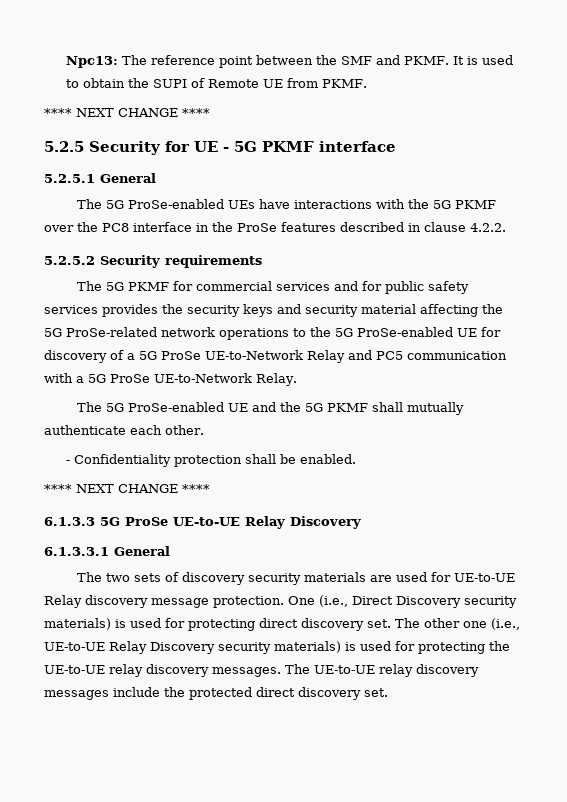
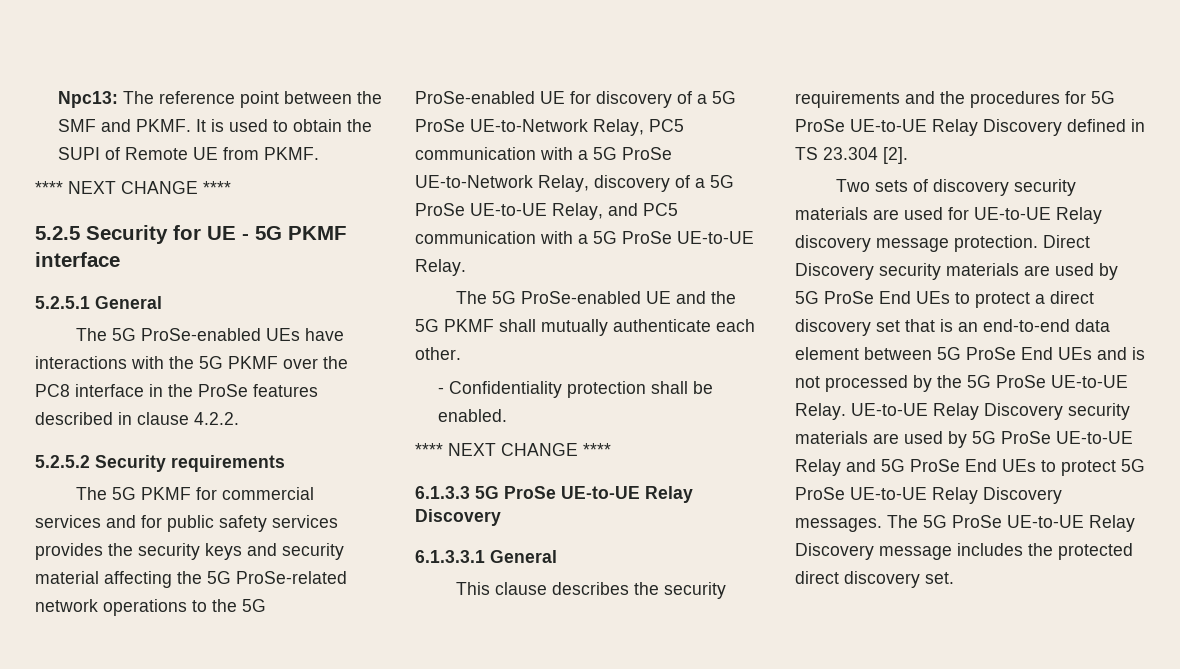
[307,350,345,363] Relay -> [593,119,684,136] [415,147,672,160] [415,175,734,192] [415,203,603,220] Relay, PC5 communication with a 5G ProSe UE-to-Network Relay, discovery of a 5G ProSe UE-to-UE Relay,
[154,373,252,383] UE-to-Network -> [677,231,754,244] UE-to-UE
[76,572,130,582] The two -> [456,582,727,599] [795,91,1115,108] [795,119,1145,136] [795,147,908,164] [836,179,871,192] This clause describes the security requirements and the procedures for 5G ProSe UE-to-UE Relay Discovery defined in TS 23.304 [2]. // Two
[288,595,348,607] One (i.e., -> (1038, 243) none
[44,618,520,631] [44,641,510,654] [44,664,479,677] [44,687,160,700] materials) is used for protecting direct discovery set. The other one (i.e., UE-to-UE Relay Discovery security materials) is used for protecting the UE-to-UE relay discovery messages. The UE-to-UE relay discovery messages include -> [946,263,1118,280] [795,291,1094,308] [795,319,1110,336] [795,347,1145,360] [795,375,1128,392] [795,403,1130,420] [795,431,1133,448] [795,459,1145,476] [795,487,1062,504] [795,515,1135,532] [795,543,1023,560] materials are used by 5G ProSe End UEs to protect a direct discovery set that is an end-to-end data element between 5G ProSe End UEs and is not processed by the 5G ProSe UE-to-UE Relay. UE-to-UE Relay Discovery security materials are used by 5G ProSe UE-to-UE Relay and 5G ProSe End UEs to protect 5G ProSe UE-to-UE Relay Discovery messages. The 5G ProSe UE-to-UE Relay Discovery message includes

